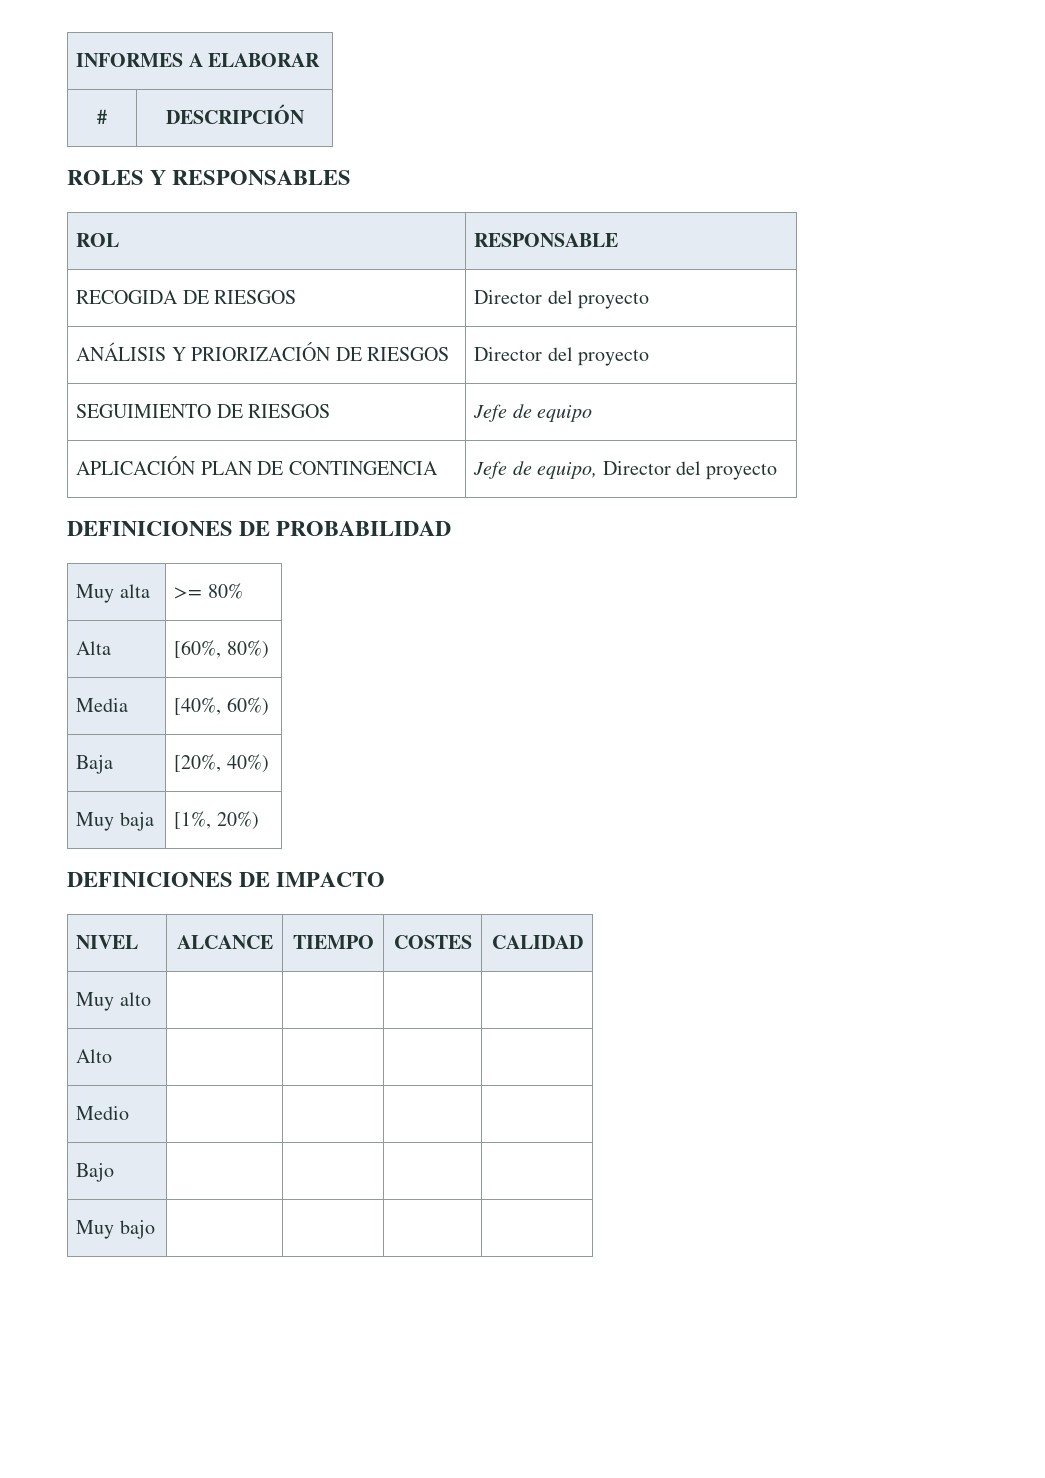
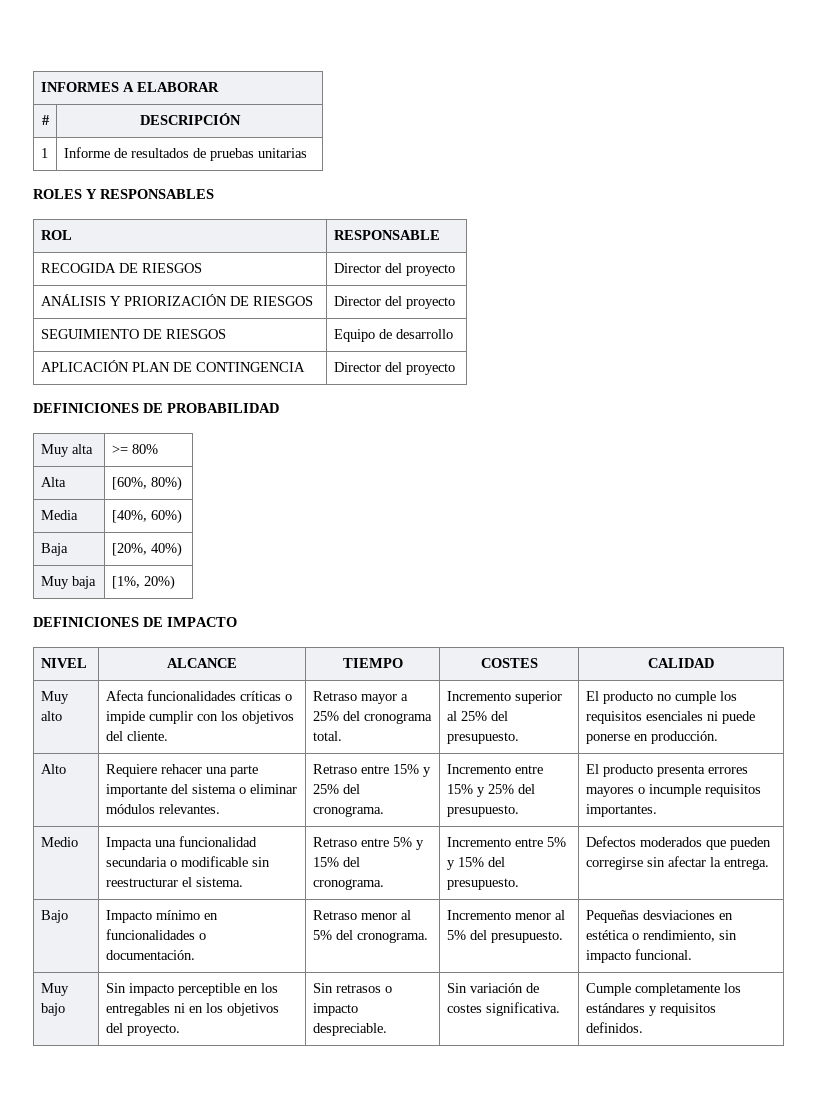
(305, 114) none -> [40,148,48,158] [63,147,307,161] // 1 | Informe de resultados de pruebas unitarias
[473,404,593,422] Jefe de equipo -> [333,329,453,342] Equipo de desarrollo
[473,461,598,479] Jefe de equipo, -> (305, 367) none
[76,1049,113,1063] [76,1106,130,1120] [76,1163,115,1182] [76,1220,155,1239] | | | // Alto | | | | // Medio | | | | // Bajo | | | | // Muy bajo | | | | -> [105,690,292,701] [105,711,294,724] [105,731,168,741] [312,691,408,704] [312,711,432,724] [312,731,342,741] [446,691,562,704] [446,711,508,721] [446,732,519,744] [585,691,737,704] [585,711,755,724] [585,731,718,744] [40,764,66,774] [105,764,258,777] [105,784,297,797] [105,804,220,814] [312,764,431,777] [312,784,360,794] [312,806,384,817] [446,764,543,774] [446,784,535,797] [446,805,519,817] [585,764,748,777] [585,784,761,797] [585,804,657,817] [40,837,78,847] [105,836,257,850] [105,856,270,867] [105,877,243,887] [312,837,424,850] [312,857,360,867] [312,879,384,890] [446,837,566,847] [446,857,505,870] [446,878,519,890] [585,836,771,850] [585,856,769,870] [40,910,68,923] [105,910,218,923] [105,929,206,940] [105,950,195,960] [312,910,411,920] [312,930,428,943] [446,910,565,920] [446,930,563,943] [585,910,733,923] [585,930,737,942] [585,949,692,963] [40,983,69,996] [40,1003,65,1016] [105,983,278,996] [105,1003,279,1016] [105,1023,180,1036] [312,983,392,993] [312,1003,358,1016] [312,1023,387,1036] [446,983,539,993] [446,1002,560,1016] [585,983,741,996] [585,1003,716,1016] [585,1022,643,1033] Afecta funcionalidades críticas o impide cumplir con los objetivos del cliente. | Retraso mayor a 25% del cronograma total. | Incremento superior al 25% del presupuesto. | El producto no cumple los requisitos esenciales ni puede ponerse en producción. // Alto | Requiere rehacer una parte importante del sistema o eliminar módulos relevantes. | Retraso entre 15% y 25% del cronograma. | Incremento entre 15% y 25% del presupuesto. | El producto presenta errores mayores o incumple requisitos importantes. // Medio | Impacta una funcionalidad secundaria o modificable sin reestructurar el sistema. | Retraso entre 5% y 15% del cronograma. | Incremento entre 5% y 15% del presupuesto. | Defectos moderados que pueden corregirse sin afectar la entrega. // Bajo | Impacto mínimo en funcionalidades o documentación. | Retraso menor al 5% del cronograma. | Incremento menor al 5% del presupuesto. | Pequeñas desviaciones en estética o rendimiento, sin impacto funcional. // Muy bajo | Sin impacto perceptible en los entregables ni en los objetivos del proyecto. | Sin retrasos o impacto despreciable. | Sin variación de costes significativa. | Cumple completamente los estándares y requisitos definidos.

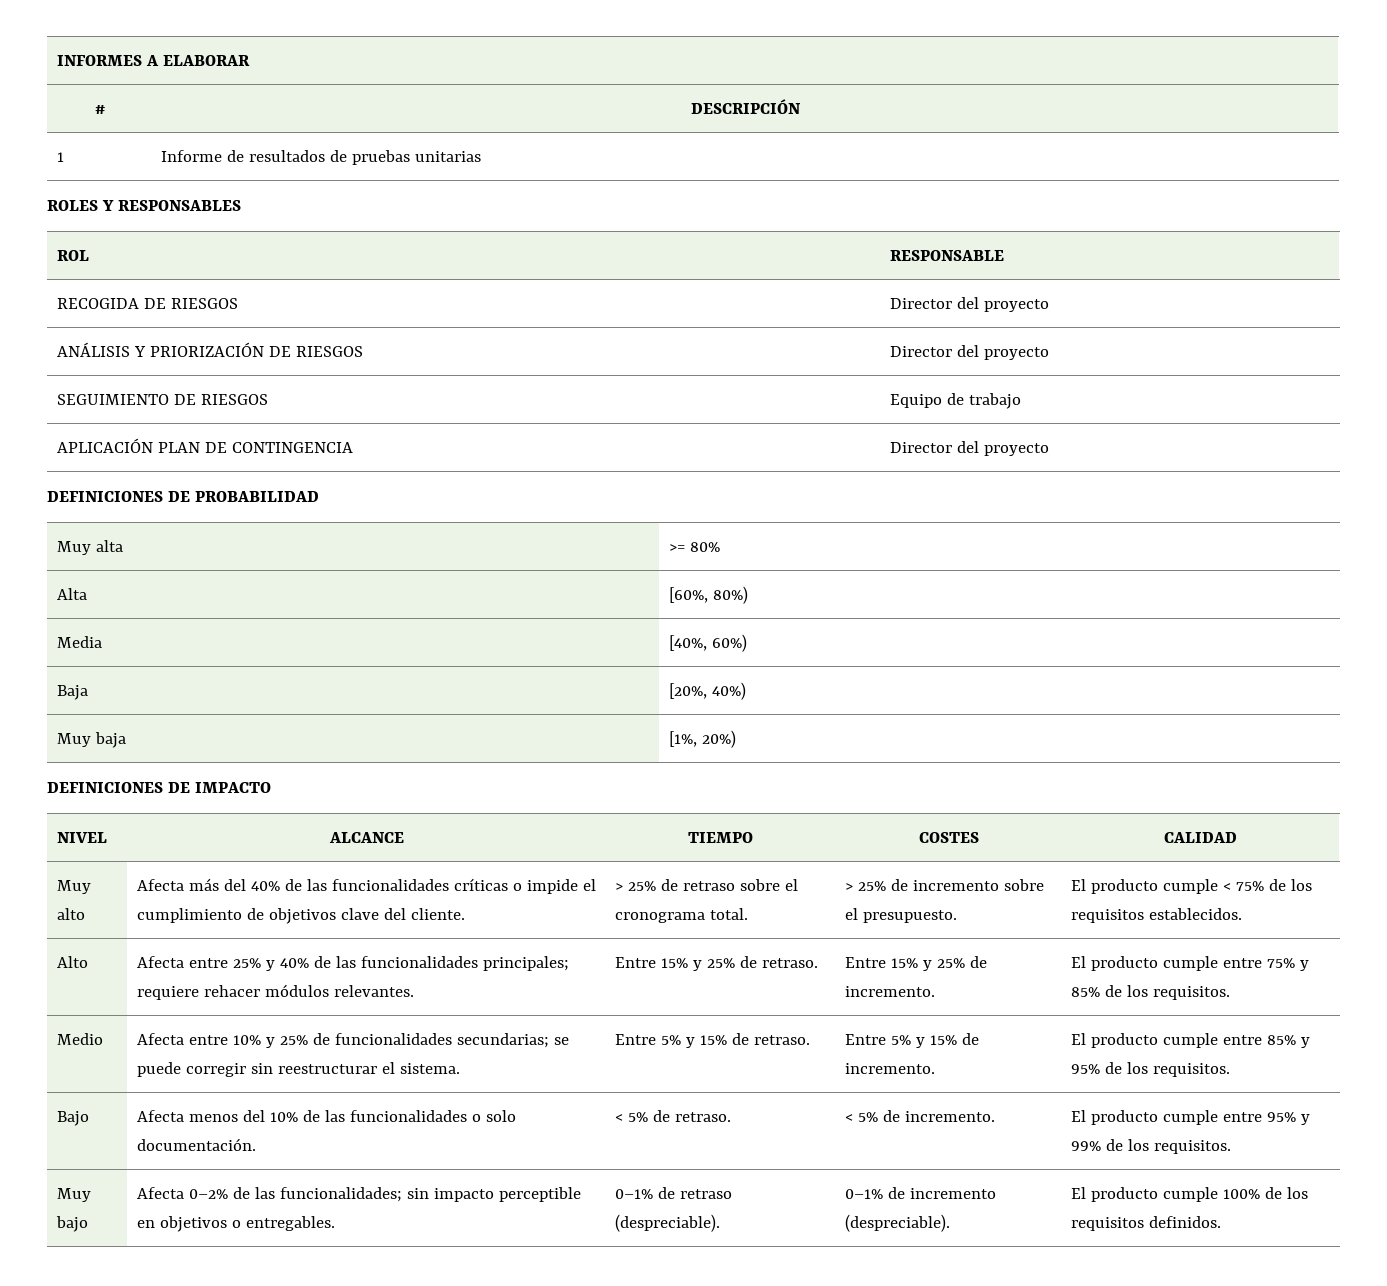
[395,329,453,339] desarrollo -> [968,393,1021,409] trabajo
[146,690,292,701] [105,711,294,724] [105,731,168,741] [312,691,408,704] [312,711,432,724] [312,731,342,741] [446,691,562,704] [446,711,508,721] [446,732,519,744] [585,691,737,704] [585,711,755,724] [585,731,718,744] [40,764,66,774] [105,764,258,777] [105,784,297,797] funcionalidades críticas o impide cumplir con los objetivos del cliente. | Retraso mayor a 25% del cronograma total. | Incremento superior al 25% del presupuesto. | El producto no cumple los requisitos esenciales ni puede ponerse en producción. // Alto | Requiere rehacer una parte importante del sistema o eliminar -> [188,878,596,894] [136,908,465,924] [614,879,798,891] [614,908,748,923] [844,879,1044,891] [844,908,957,923] [1070,879,1312,894] [1070,908,1242,923] [56,956,88,968] [136,956,569,971] [136,985,260,1000] más del 40% de las funcionalidades críticas o impide el cumplimiento de objetivos clave del cliente. | > 25% de retraso sobre el cronograma total. | > 25% de incremento sobre el presupuesto. | El producto cumple < 75% de los requisitos establecidos. // Alto | Afecta entre 25% y 40% de las funcionalidades principales; requiere rehacer
[312,764,431,777] [312,784,360,794] [312,806,384,817] [446,764,543,774] [446,784,535,797] [446,805,519,817] [585,764,748,777] [585,784,761,797] [585,804,657,817] [40,837,78,847] [105,836,257,850] [105,856,248,867] Retraso entre 15% y 25% del cronograma. | Incremento entre 15% y 25% del presupuesto. | El producto presenta errores mayores o incumple requisitos importantes. // Medio | Impacta una funcionalidad secundaria o modificable -> [614,956,818,971] [844,956,987,971] [844,986,935,997] [1070,956,1309,971] [1070,985,1230,1000] [56,1033,103,1045] [136,1033,569,1048] [136,1062,246,1077] Entre 15% y 25% de retraso. | Entre 15% y 25% de incremento. | El producto cumple entre 75% y 85% de los requisitos. // Medio | Afecta entre 10% y 25% de funcionalidades secundarias; se puede corregir
[312,837,424,850] [312,857,360,867] [312,879,384,890] [446,837,566,847] [446,857,505,870] [446,878,519,890] [585,836,771,850] [585,856,769,870] [40,910,68,923] [105,910,218,923] Retraso entre 5% y 15% del cronograma. | Incremento entre 5% y 15% del presupuesto. | Defectos moderados que pueden corregirse sin afectar la entrega. // Bajo | Impacto mínimo en -> [614,1033,810,1048] [844,1033,979,1048] [844,1063,935,1074] [1070,1033,1310,1048] [1070,1062,1230,1077] [56,1111,89,1126] [136,1110,345,1122] Entre 5% y 15% de retraso. | Entre 5% y 15% de incremento. | El producto cumple entre 85% y 95% de los requisitos. // Bajo | Afecta menos del 10% de las
(206, 936) none -> [485,1110,516,1122] solo
[312,910,411,920] [312,930,428,943] [446,910,565,920] [446,930,563,943] [585,910,733,923] [585,930,737,942] [585,949,692,963] [40,983,69,996] [40,1003,65,1016] [105,983,278,996] [105,1003,279,1016] [105,1023,180,1036] [312,983,392,993] [312,1003,358,1016] [312,1023,387,1036] [446,983,539,993] [446,1002,560,1016] [585,983,741,996] [585,1003,657,1016] Retraso menor al 5% del cronograma. | Incremento menor al 5% del presupuesto. | Pequeñas desviaciones en estética o rendimiento, sin impacto funcional. // Muy bajo | Sin impacto perceptible en los entregables ni en los objetivos del proyecto. | Sin retrasos o impacto despreciable. | Sin variación de costes significativa. | Cumple completamente los estándares y -> [614,1110,731,1122] [844,1110,995,1122] [1070,1110,1310,1125] [1070,1139,1231,1154] [56,1188,91,1202] [55,1216,88,1232] [136,1187,581,1202] [136,1216,335,1232] [614,1187,732,1199] [614,1214,720,1232] [844,1187,996,1199] [844,1214,950,1232] [1070,1187,1308,1202] < 5% de retraso. | < 5% de incremento. | El producto cumple entre 95% y 99% de los requisitos. // Muy bajo | Afecta 0–2% de las funcionalidades; sin impacto perceptible en objetivos o entregables. | 0–1% de retraso (despreciable). | 0–1% de incremento (despreciable). | El producto cumple 100% de los

